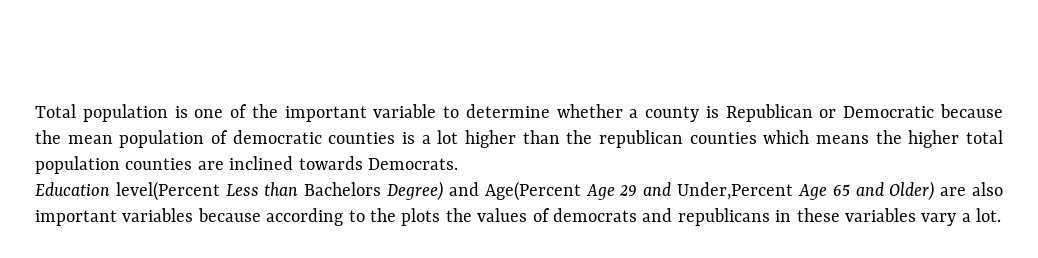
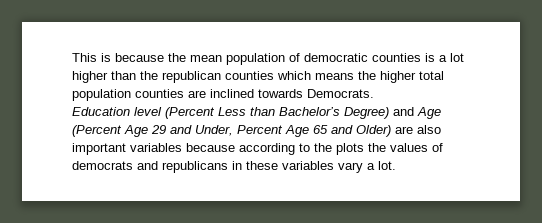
[35,104,935,122] Total population is one of the important variable to determine whether a county is Republican or Democratic -> [72,53,111,62] This is
[115,181,220,201] level(Percent -> [134,107,215,119] level (Percent
[304,182,382,196] Bachelors -> [279,107,340,116] Bachelor’s
[484,181,581,201] Age(Percent -> [417,107,441,119] [72,125,122,137] Age (Percent
[677,182,794,200] Under,Percent -> [195,125,283,136] Under, Percent

